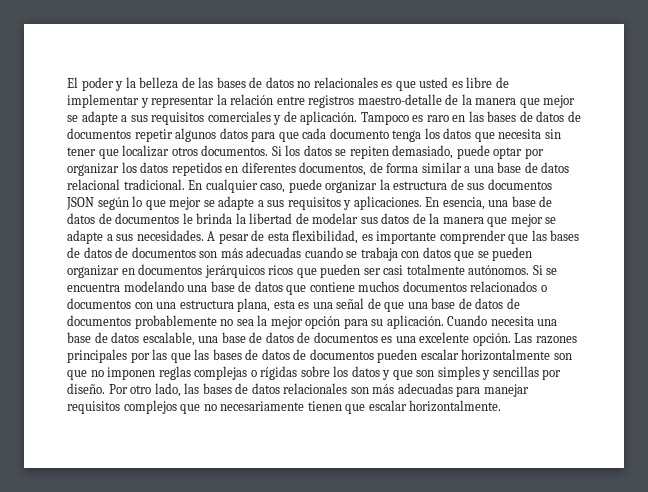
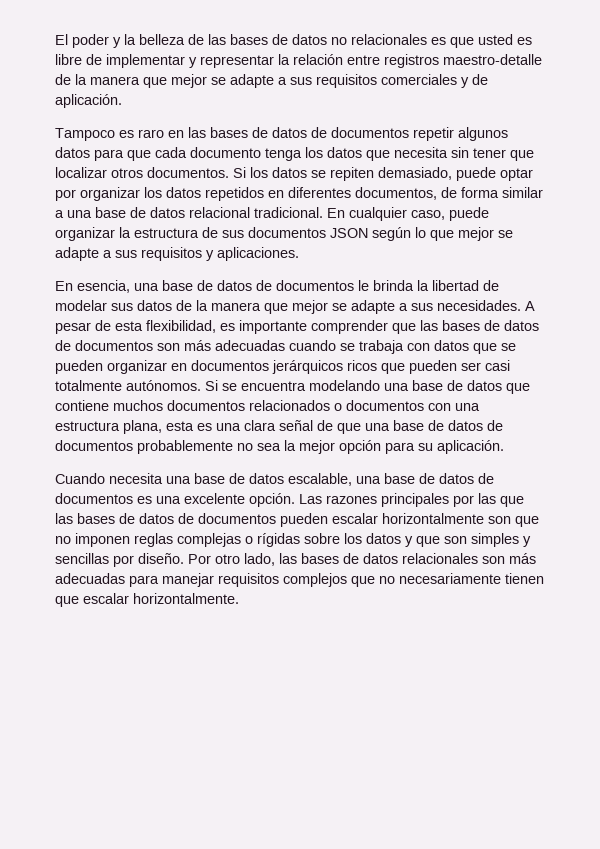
(358, 118) none -> (122, 101) //
(422, 203) none -> (299, 254) //
(333, 305) none -> [244,420,276,431] clara
(444, 322) none -> (504, 447) //

